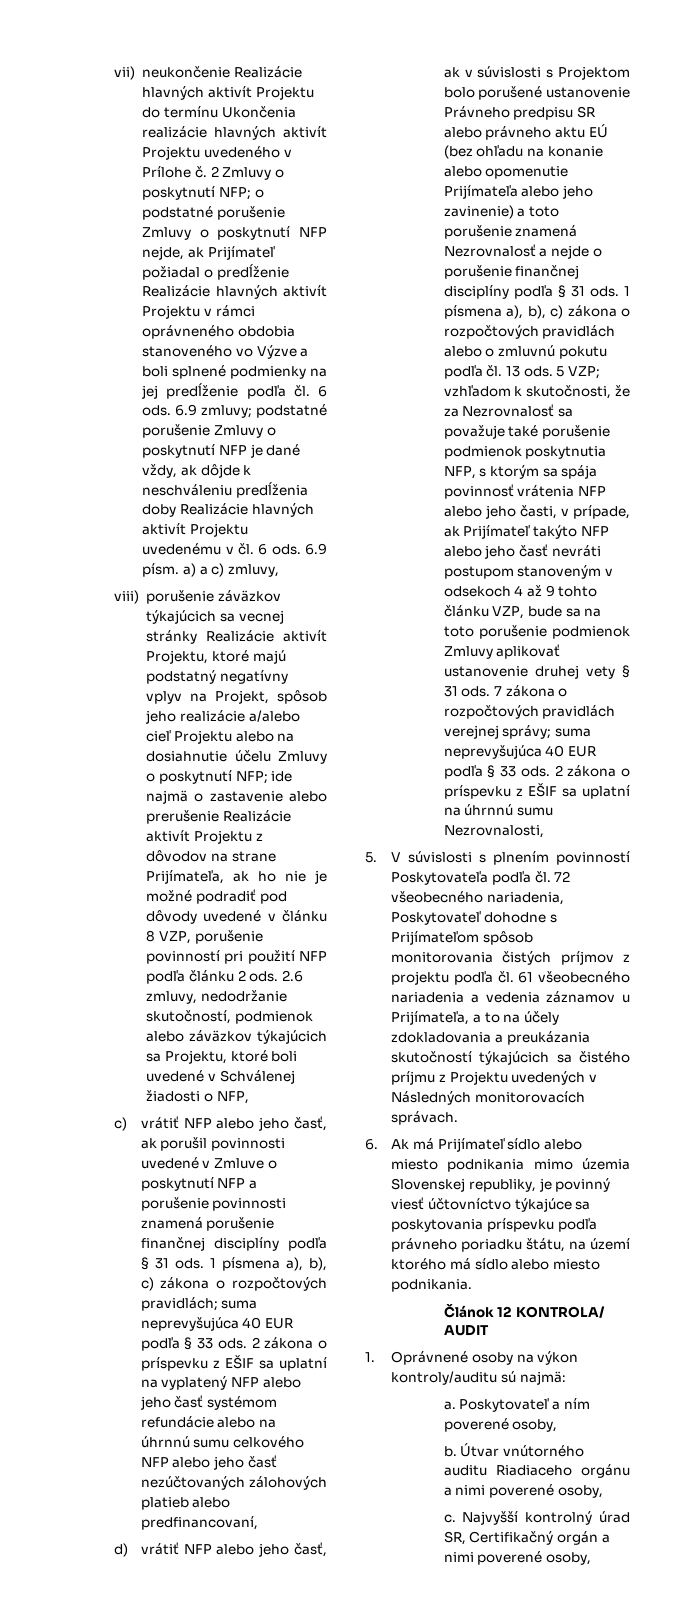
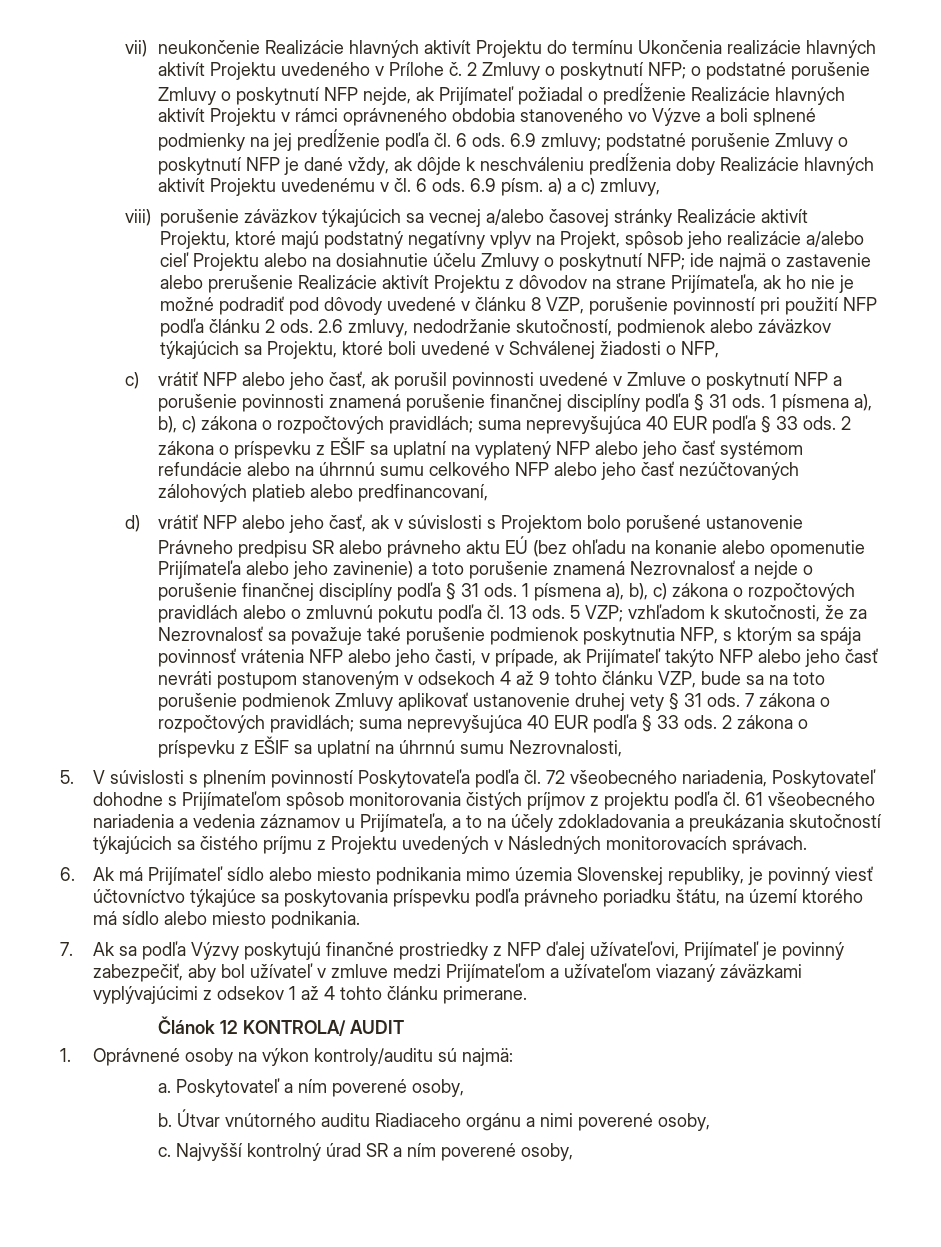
(284, 617) none -> [486,209,610,227] a/alebo časovej
[542,705,616,719] [443,725,552,739] pravidlách verejnej správy; -> [269,715,354,733] pravidlách;
(473, 1285) none -> [60,941,844,960] [92,963,802,982] [92,986,527,1004] // 7. Ak sa podľa Výzvy poskytujú finančné prostriedky z NFP ďalej užívateľovi, Prijímateľ je povinný zabezpečiť, aby bol užívateľ v zmluve medzi Prijímateľom a užívateľom viazaný záväzkami vyplývajúcimi z odsekov 1 až 4 tohto článku primerane.
[443,1531,610,1545] [443,1552,474,1562] SR, Certifikačný orgán a nimi -> [365,1143,436,1157] SR a ním

